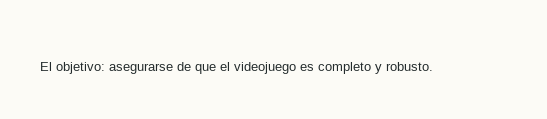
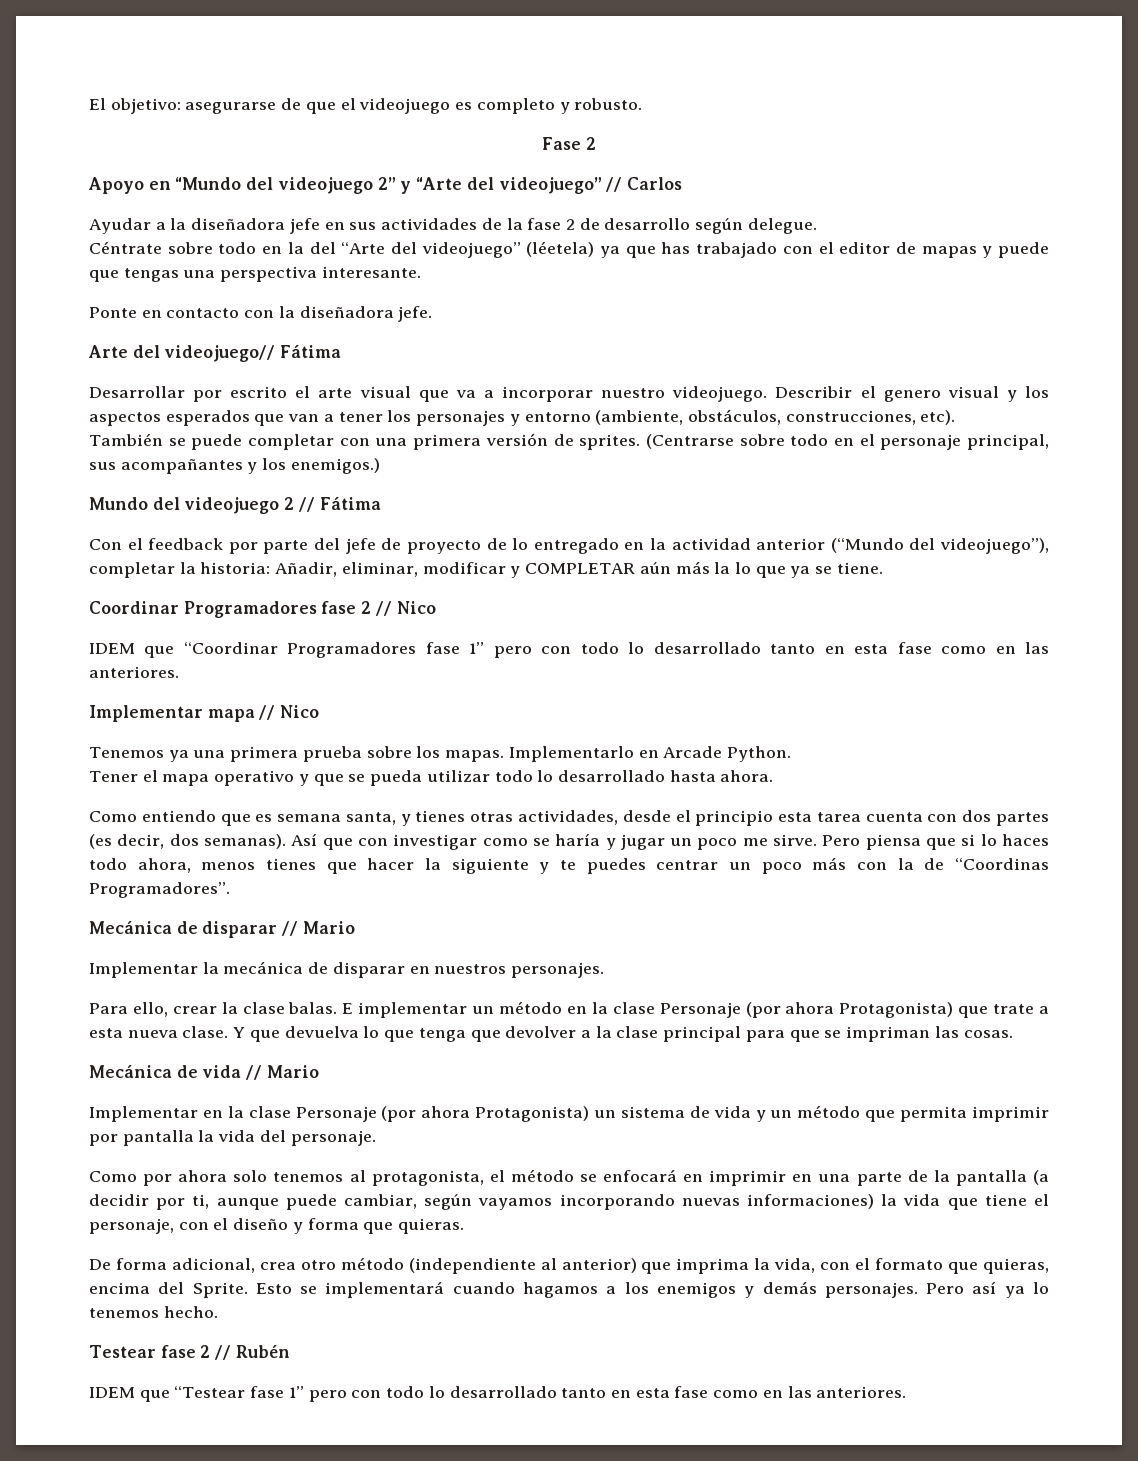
(433, 66) none -> [542,137,596,150] [88,177,682,194] [89,218,817,234] [89,241,1049,258] [89,266,421,282] [89,306,433,322] [88,344,342,362] [89,386,1049,402] [89,409,956,426] [89,433,1049,450] [89,458,380,474] [89,496,381,514] [89,538,1049,554] [89,561,883,578] [89,601,436,618] [89,642,1050,658] [89,666,179,678] [89,705,320,722] [89,746,791,762] [89,770,774,786] [89,810,1050,826] [89,833,1050,850] [89,857,1049,874] [89,882,230,898] [89,920,355,938] [89,961,605,978] [89,1001,1050,1018] [89,1026,1013,1042] [89,1064,319,1080] [89,1105,1049,1122] [89,1130,376,1146] [89,1169,1049,1186] [89,1194,1050,1210] [89,1218,465,1234] [89,1257,1050,1274] [89,1281,1049,1298] [89,1306,218,1318] [89,1344,290,1360] [89,1386,907,1402] // Fase 2 // Apoyo en “Mundo del videojuego 2” y “Arte del videojuego” // Carlos // Ayudar a la diseñadora jefe en sus actividades de la fase 2 de desarrollo según delegue. // Céntrate sobre todo en la del “Arte del videojuego” (léetela) ya que has trabajado con el editor de mapas y puede que tengas una perspectiva interesante. // Ponte en contacto con la diseñadora jefe. // Arte del videojuego// Fátima // Desarrollar por escrito el arte visual que va a incorporar nuestro videojuego. Describir el genero visual y los aspectos esperados que van a tener los personajes y entorno (ambiente, obstáculos, construcciones, etc). // También se puede completar con una primera versión de sprites. (Centrarse sobre todo en el personaje principal, sus acompañantes y los enemigos.) // Mundo del videojuego 2 // Fátima // Con el feedback por parte del jefe de proyecto de lo entregado en la actividad anterior (“Mundo del videojuego”), completar la historia: Añadir, eliminar, modificar y COMPLETAR aún más la lo que ya se tiene. // Coordinar Programadores fase 2 // Nico // IDEM que “Coordinar Programadores fase 1” pero con todo lo desarrollado tanto en esta fase como en las anteriores. // Implementar mapa // Nico // Tenemos ya una primera prueba sobre los mapas. Implementarlo en Arcade Python. // Tener el mapa operativo y que se pueda utilizar todo lo desarrollado hasta ahora. // Como entiendo que es semana santa, y tienes otras actividades, desde el principio esta tarea cuenta con dos partes (es decir, dos semanas). Así que con investigar como se haría y jugar un poco me sirve. Pero piensa que si lo haces todo ahora, menos tienes que hacer la siguiente y te puedes centrar un poco más con la de “Coordinas Programadores”. // Mecánica de disparar // Mario // Implementar la mecánica de disparar en nuestros personajes. // Para ello, crear la clase balas. E implementar un método en la clase Personaje (por ahora Protagonista) que trate a esta nueva clase. Y que devuelva lo que tenga que devolver a la clase principal para que se impriman las cosas. // Mecánica de vida // Mario // Implementar en la clase Personaje (por ahora Protagonista) un sistema de vida y un método que permita imprimir por pantalla la vida del personaje. // Como por ahora solo tenemos al protagonista, el método se enfocará en imprimir en una parte de la pantalla (a decidir por ti, aunque puede cambiar, según vayamos incorporando nuevas informaciones) la vida que tiene el personaje, con el diseño y forma que quieras. // De forma adicional, crea otro método (independiente al anterior) que imprima la vida, con el formato que quieras, encima del Sprite. Esto se implementará cuando hagamos a los enemigos y demás personajes. Pero así ya lo tenemos hecho. // Testear fase 2 // Rubén // IDEM que “Testear fase 1” pero con todo lo desarrollado tanto en esta fase como en las anteriores.

